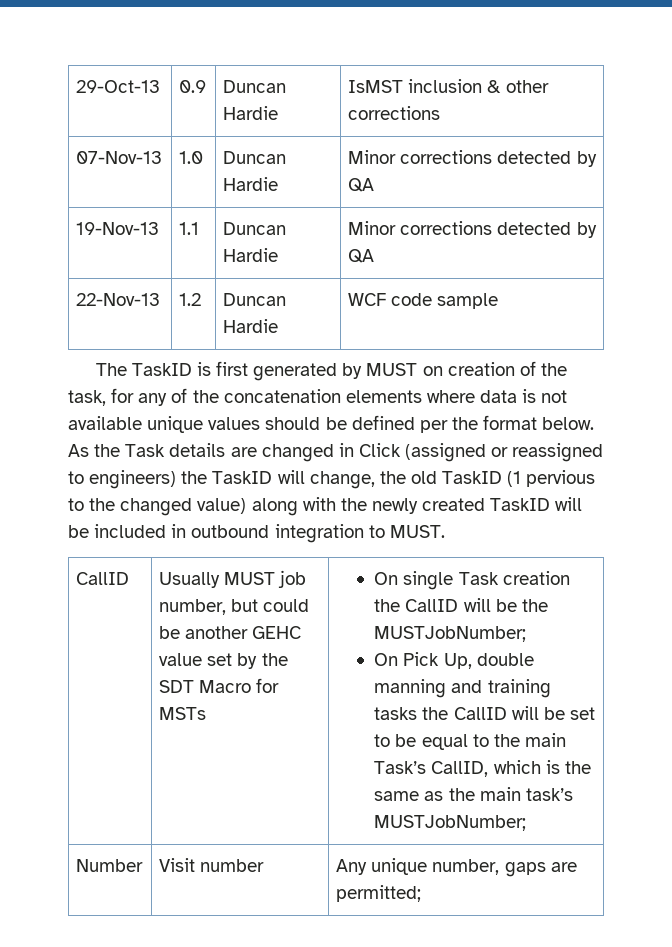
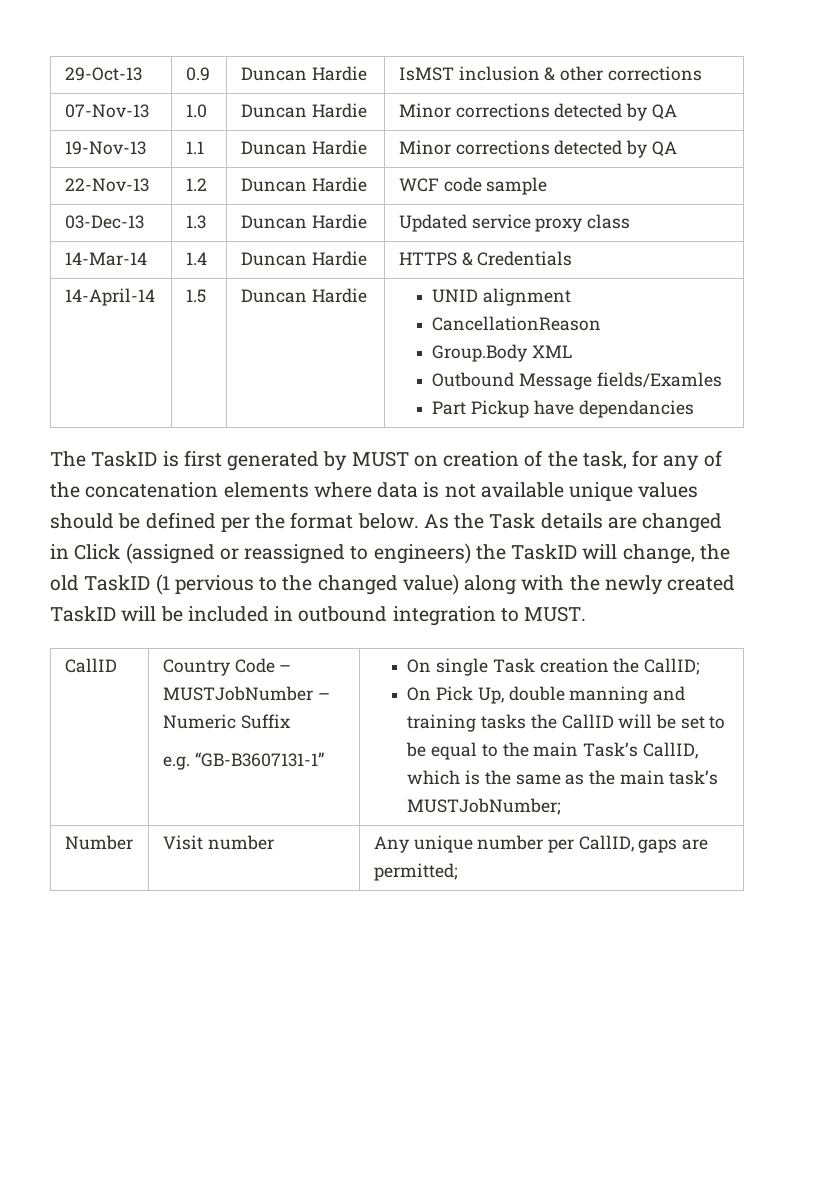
(499, 301) none -> [64,215,144,229] [185,215,206,229] [240,214,367,229] [398,214,630,232] [64,252,147,266] [185,252,207,265] [240,251,367,266] [398,251,573,266] [64,288,155,306] [185,289,206,303] [240,288,367,303] [432,288,572,306] [432,316,602,331] [432,344,573,362] [432,372,722,390] [432,400,694,418] // 03-Dec-13 | 1.3 | Duncan Hardie | Updated service proxy class // 14-Mar-14 | 1.4 | Duncan Hardie | HTTPS & Credentials // 14-April-14 | 1.5 | Duncan Hardie | UNID alignment // CancellationReason // Group.Body XML // Outbound Message fields/Examles // Part Pickup have dependancies
[159,570,307,588] [159,599,310,615] [159,626,302,639] [159,653,288,669] [159,678,280,693] [159,707,207,720] Usually MUST job number, but could be another GEHC value set by the SDT Macro for MSTs -> [162,658,292,676] [162,686,330,701] [162,714,290,729] [162,752,324,770] Country Code – MUSTJobNumber – Numeric Suffix // e.g. “GB-B3607131-1”
[405,598,548,612] [374,626,527,642] CallID will be the MUSTJobNumber; -> [643,658,700,675] CallID;
[432,859,500,875] number, -> [477,835,634,853] number per CallID,

